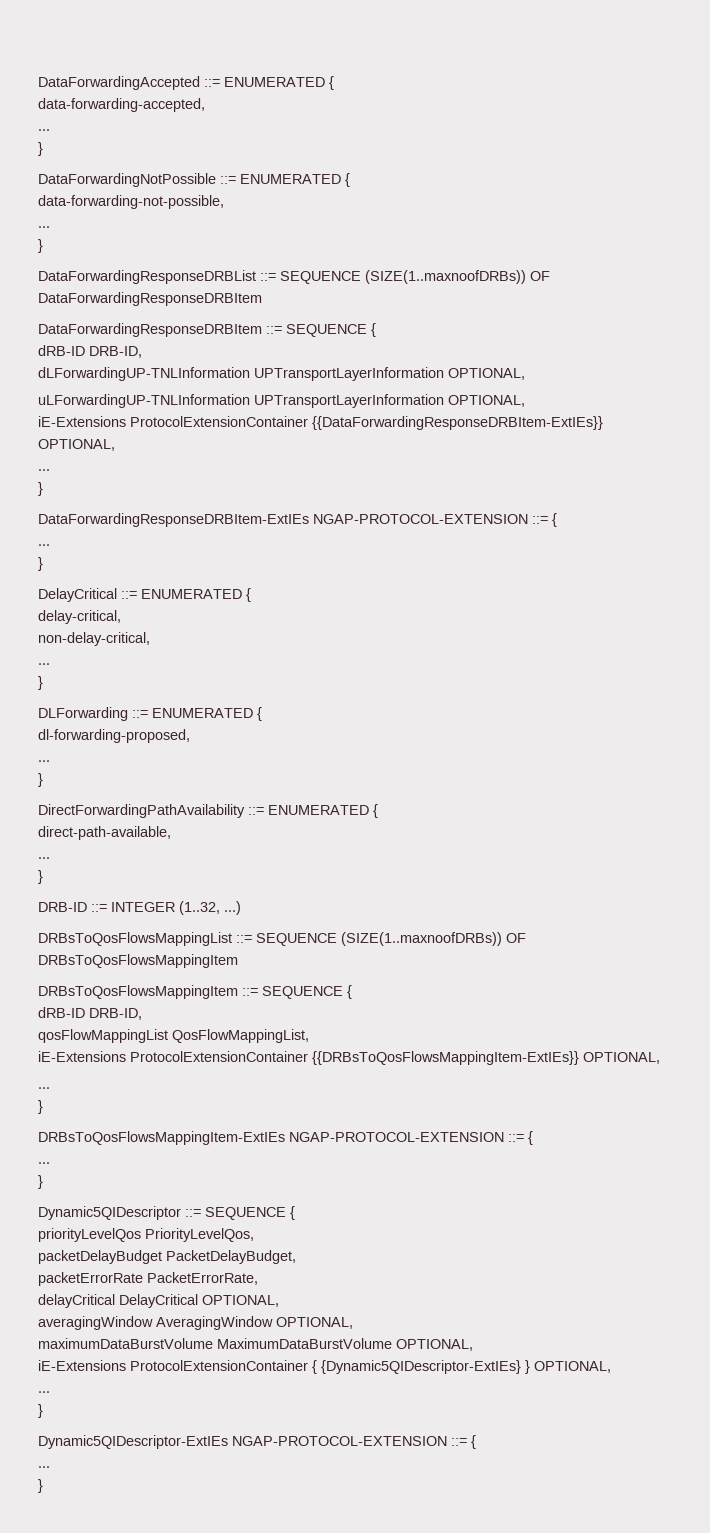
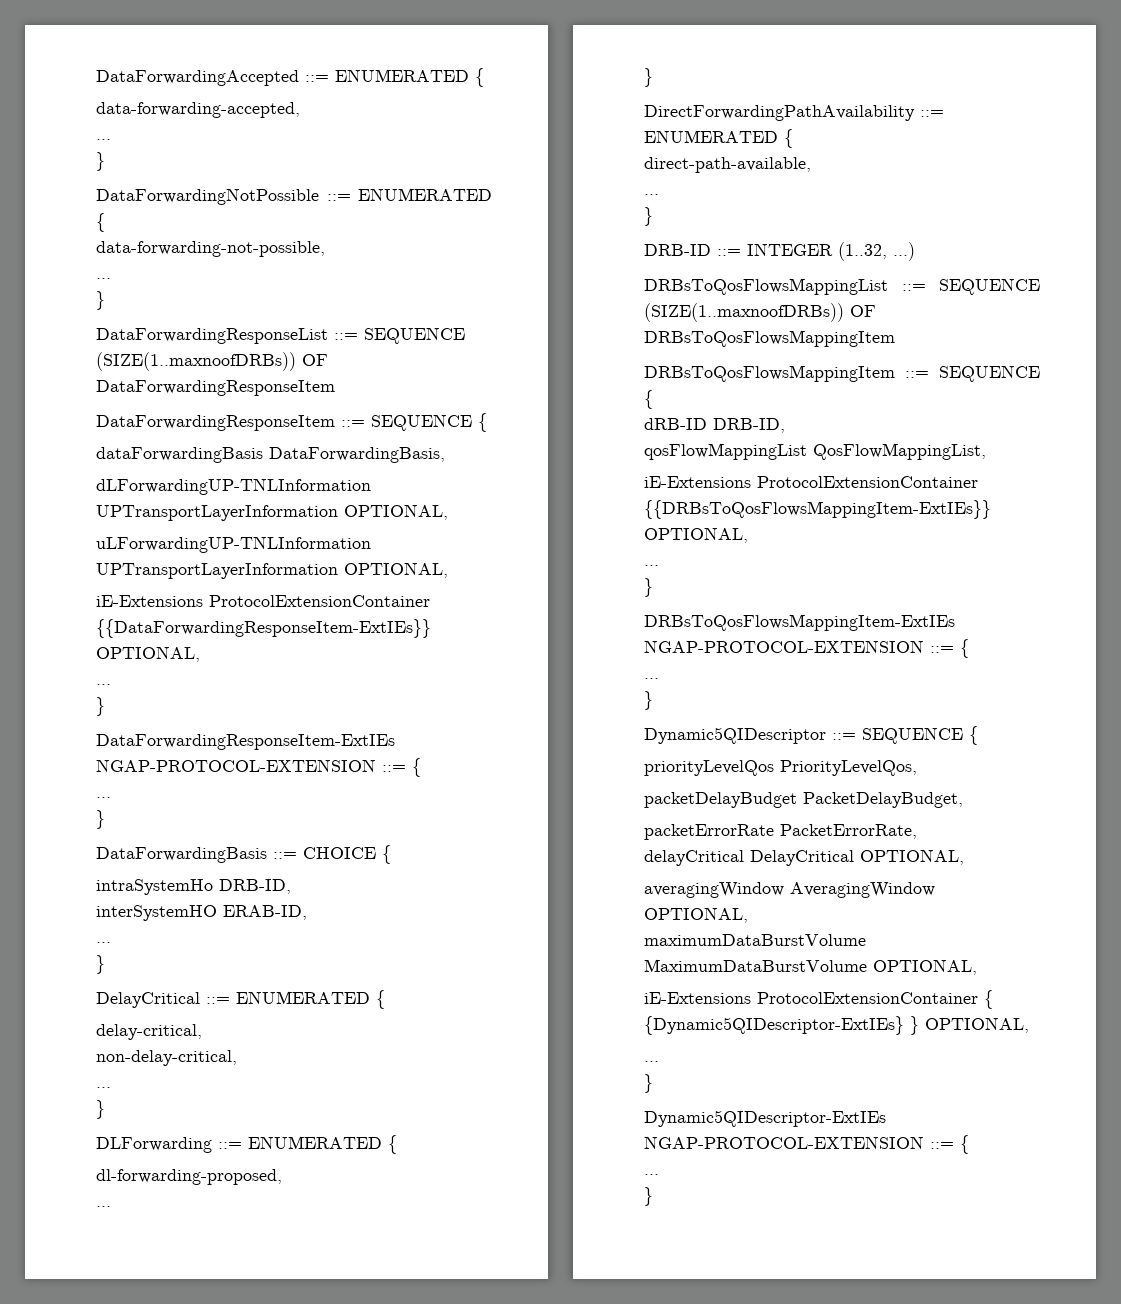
[38,270,550,284] [38,292,262,306] [38,323,376,337] [38,345,142,358] DataForwardingResponseDRBList ::= SEQUENCE (SIZE(1..maxnoofDRBs)) OF DataForwardingResponseDRBItem // DataForwardingResponseDRBItem ::= SEQUENCE { // dRB-ID DRB-ID, -> [96,327,465,344] [96,352,328,371] [96,380,335,396] [96,413,487,432] [96,447,445,463] DataForwardingResponseList ::= SEQUENCE (SIZE(1..maxnoofDRBs)) OF DataForwardingResponseItem // DataForwardingResponseItem ::= SEQUENCE { // dataForwardingBasis DataForwardingBasis,
[312,416,603,430] [38,439,115,451] [38,469,50,471] [38,482,43,496] [38,513,557,527] [38,544,50,546] [38,557,43,571] {{DataForwardingResponseDRBItem-ExtIEs}} OPTIONAL, // ... // } // DataForwardingResponseDRBItem-ExtIEs NGAP-PROTOCOL-EXTENSION ::= { // ... // } -> [96,619,431,638] [96,646,200,662] [96,684,111,685] [96,697,105,716] [96,734,395,750] [96,758,421,777] [96,797,111,798] [96,810,105,829] [96,845,391,864] [96,879,291,895] [96,905,307,921] [96,942,111,943] [96,955,105,974] {{DataForwardingResponseItem-ExtIEs}} OPTIONAL, // ... // } // DataForwardingResponseItem-ExtIEs NGAP-PROTOCOL-EXTENSION ::= { // ... // } // DataForwardingBasis ::= CHOICE { // intraSystemHo DRB-ID, // interSystemHO ERAB-ID, // ... // }

